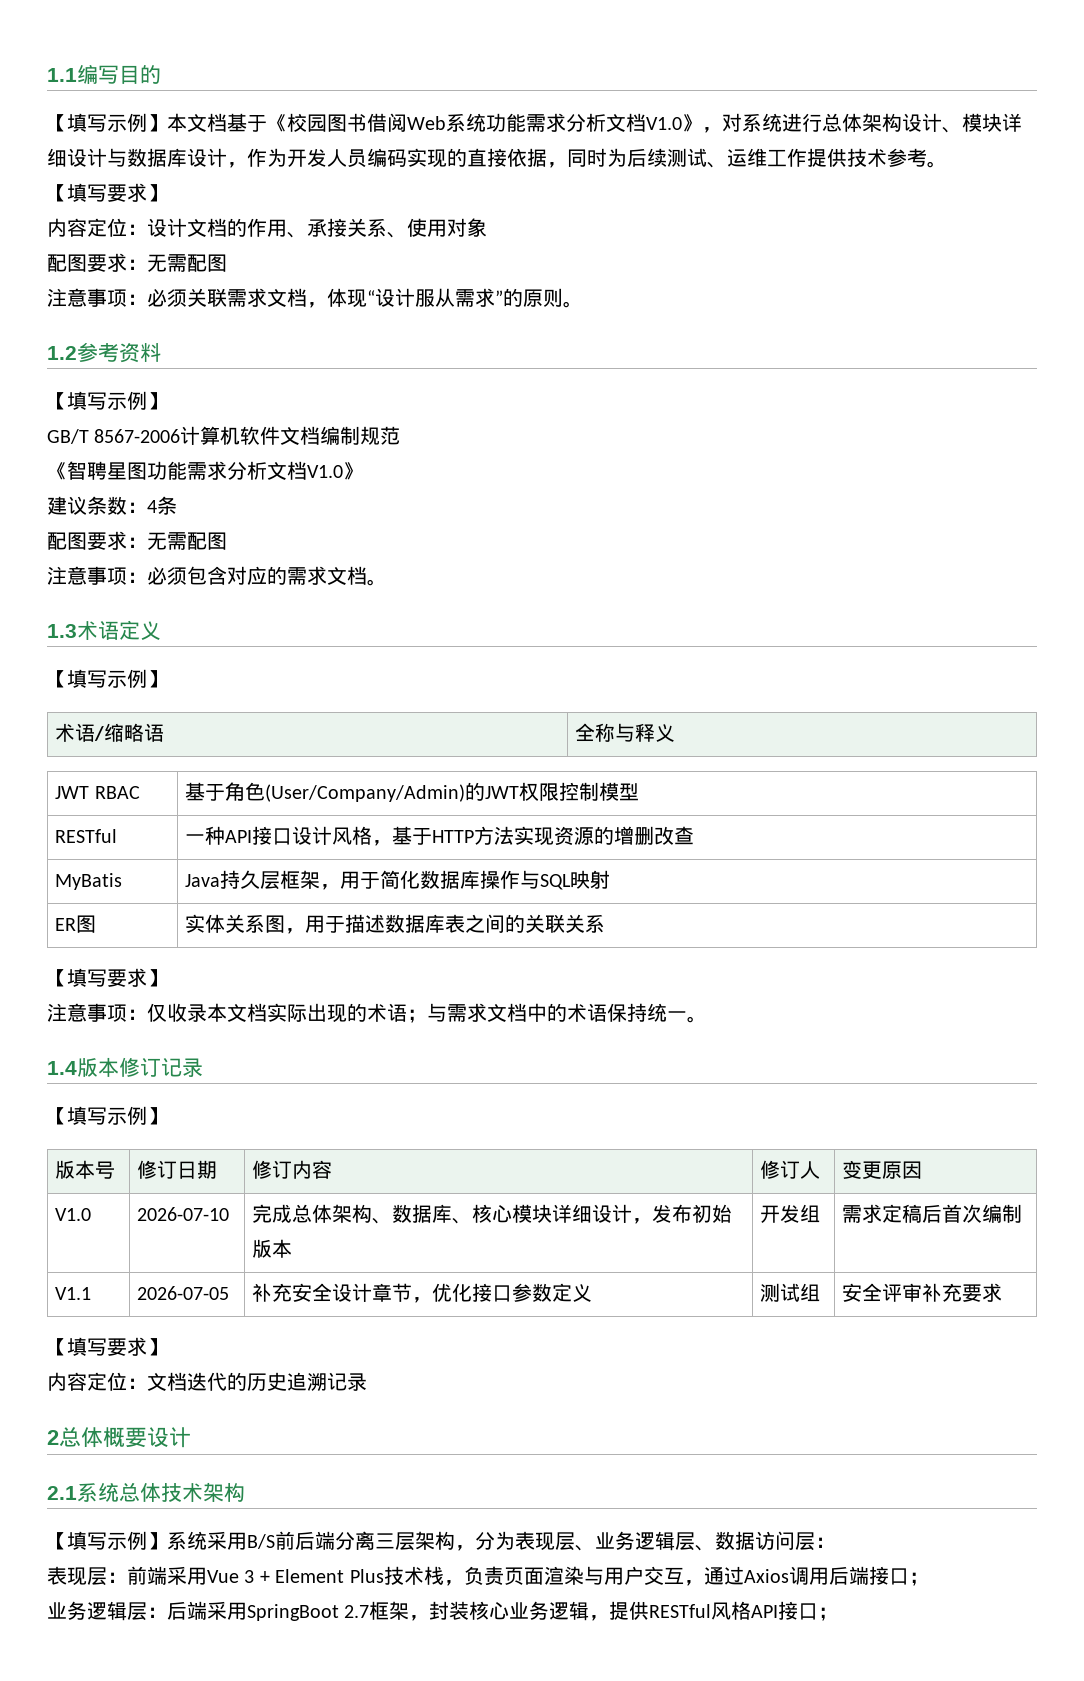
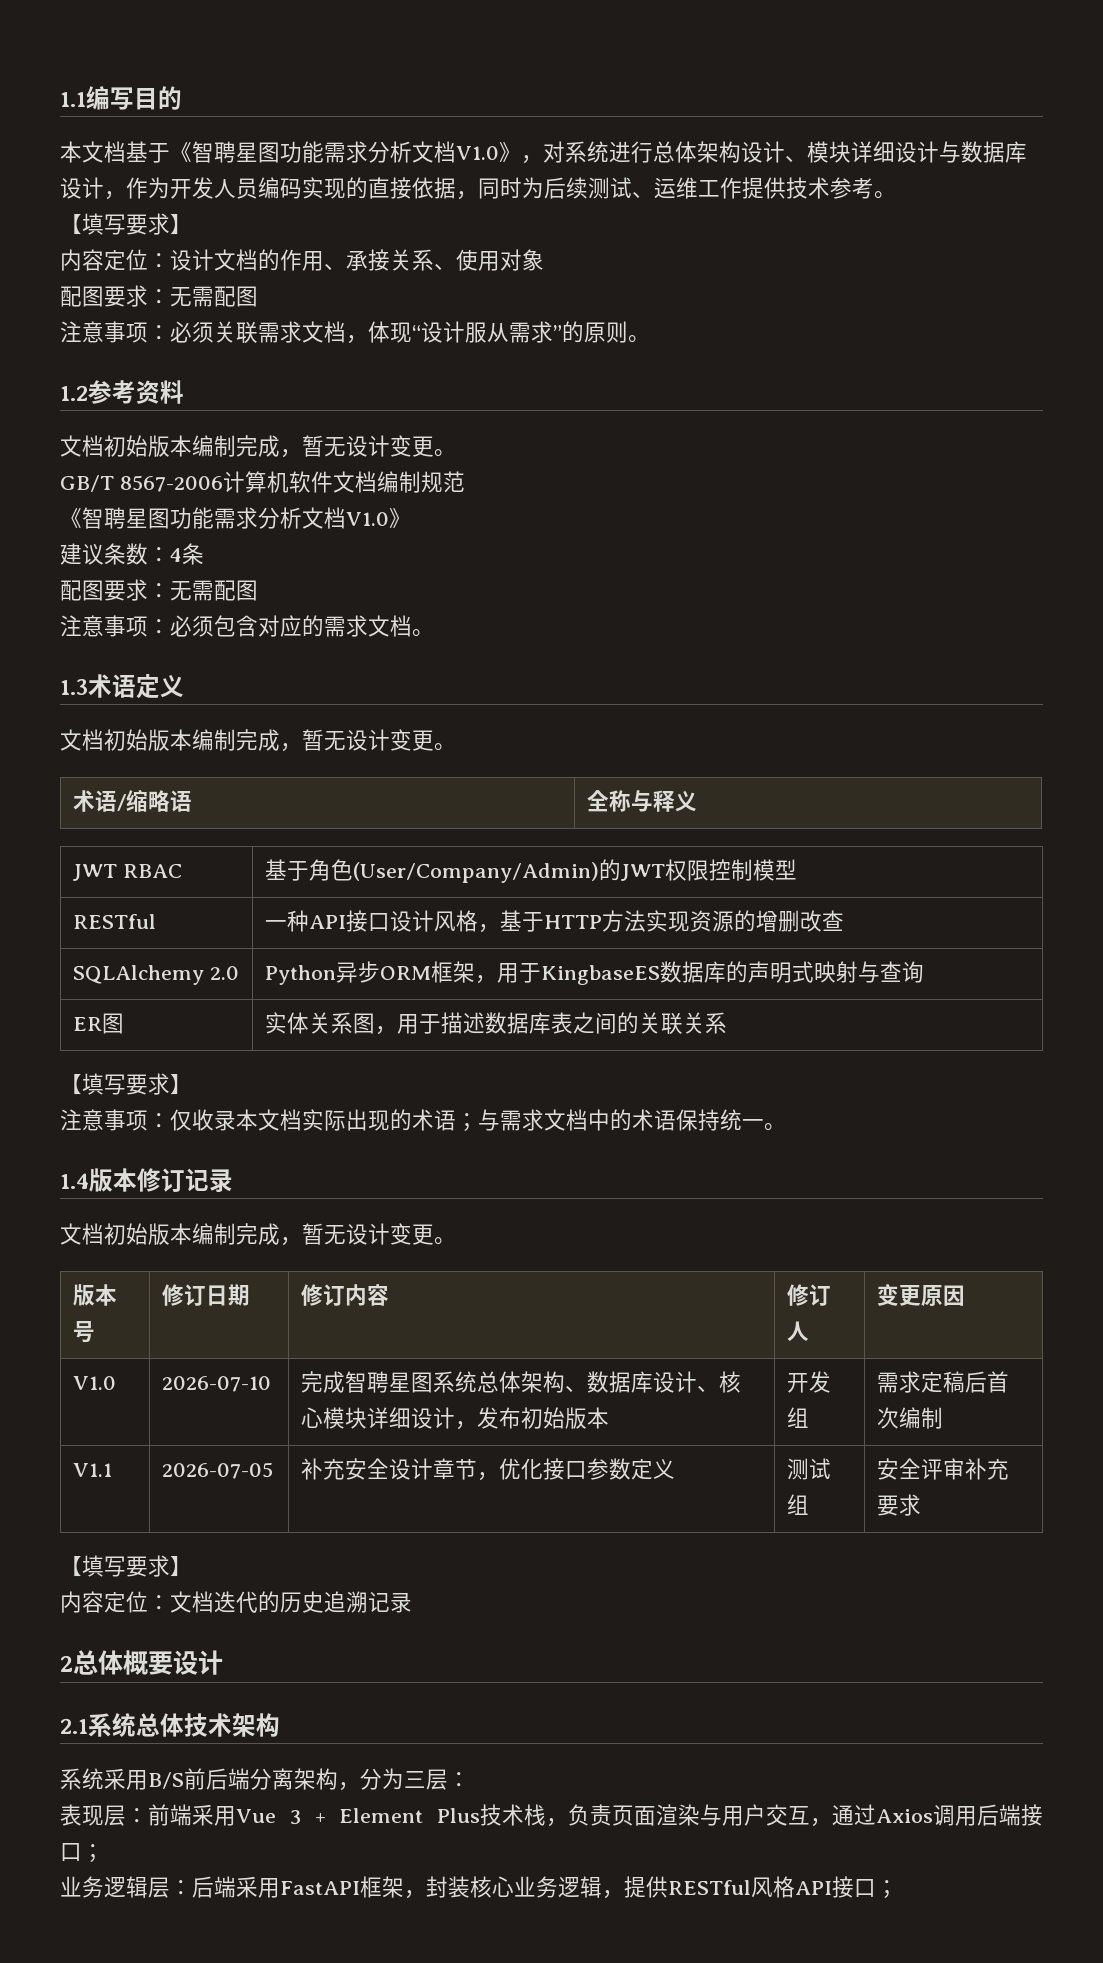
[47,113,486,132] 【填写示例】本文档基于《校园图书借阅Web系统 -> [60,141,280,163] 本文档基于《智聘星图
[47,391,167,410] 【填写示例】 -> [60,435,456,458] 文档初始版本编制完成，暂无设计变更。
[47,669,167,688] 【填写示例】 -> [60,729,456,752] 文档初始版本编制完成，暂无设计变更。
[55,873,123,890] [185,870,572,890] MyBatis | Java持久层框架，用于简化数据库操作与SQL -> [73,965,240,985] [265,961,815,985] SQLAlchemy 2.0 | Python异步ORM框架，用于KingbaseES数据库的声明式
(611, 879) none -> [858,961,925,983] 与查询
[47,1106,167,1125] 【填写示例】 -> [60,1223,456,1246] 文档初始版本编制完成，暂无设计变更。
(293, 1213) none -> [345,1371,478,1393] 智聘星图系统
(453, 1213) none -> [653,1371,698,1393] 设计
[47,1531,167,1550] 【填写示例】 -> (280, 1725) none
[375,1532,415,1551] 三层 -> (294, 1779) none
[515,1531,795,1551] 表现层、业务逻辑层、数据访问 -> [404,1771,426,1788] 三
[247,1604,370,1621] SpringBoot 2.7 -> [280,1881,360,1895] FastAPI

